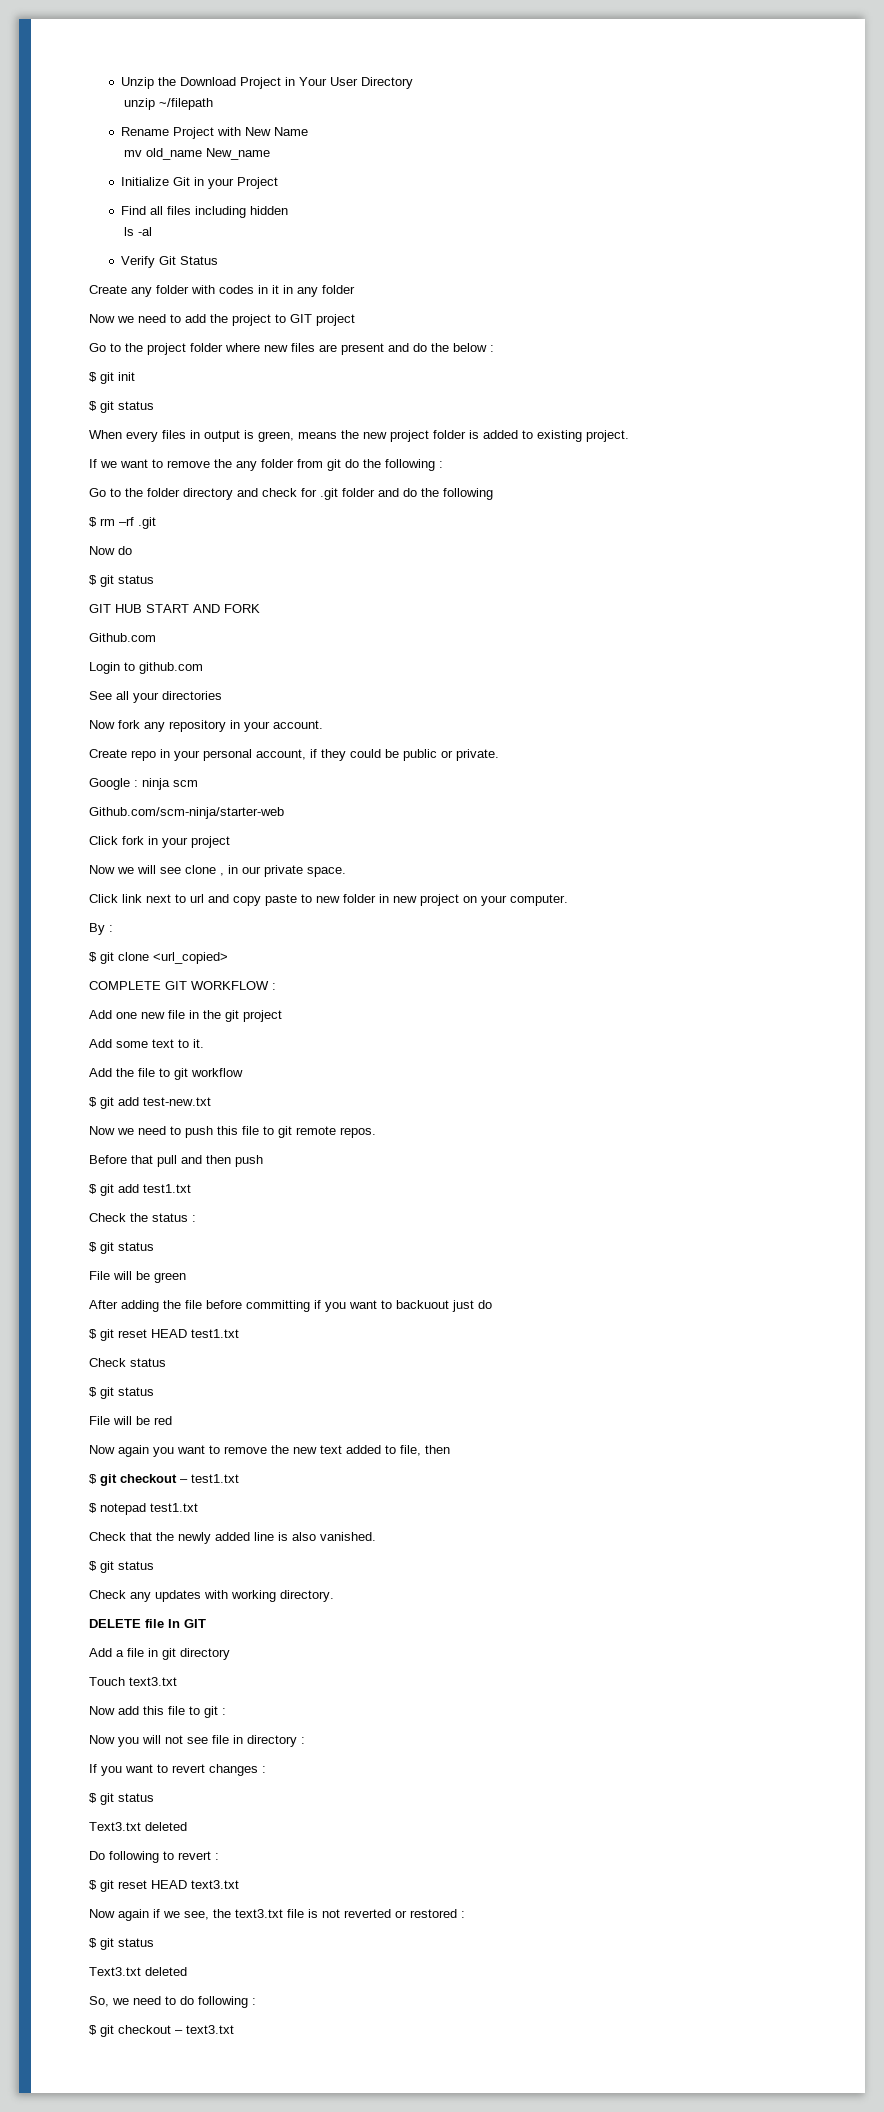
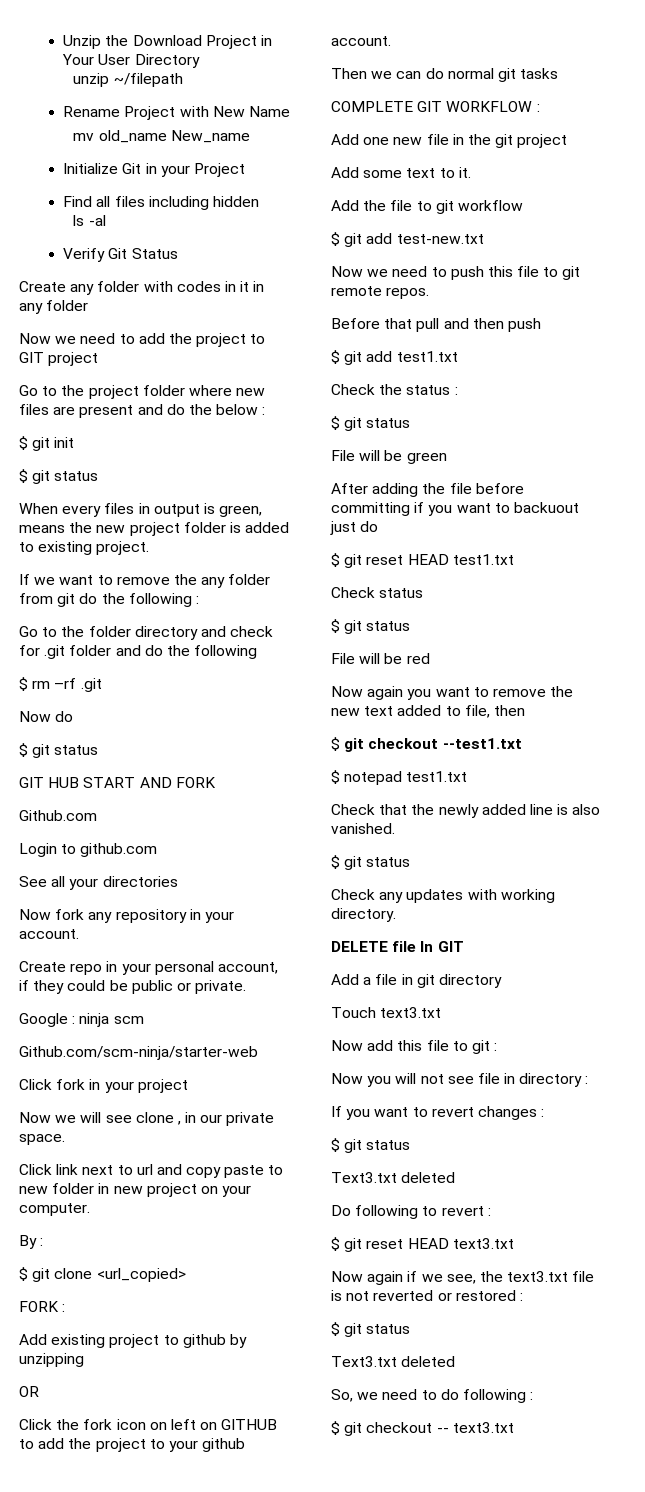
(228, 958) none -> [19,1301,66,1312] [19,1334,247,1348] [19,1353,84,1367] [19,1386,39,1397] [19,1419,278,1430] [19,1438,246,1452] [331,36,391,46] [331,68,559,82] // FORK : // Add existing project to github by unzipping // OR // Click the fork icon on left on GITHUB to add the project to your github account. // Then we can do normal git tasks
[180,1474,239,1483] – test1.txt -> [442,738,522,749] --test1.txt
[175,2030,183,2034] – -> [436,1428,449,1433] --

